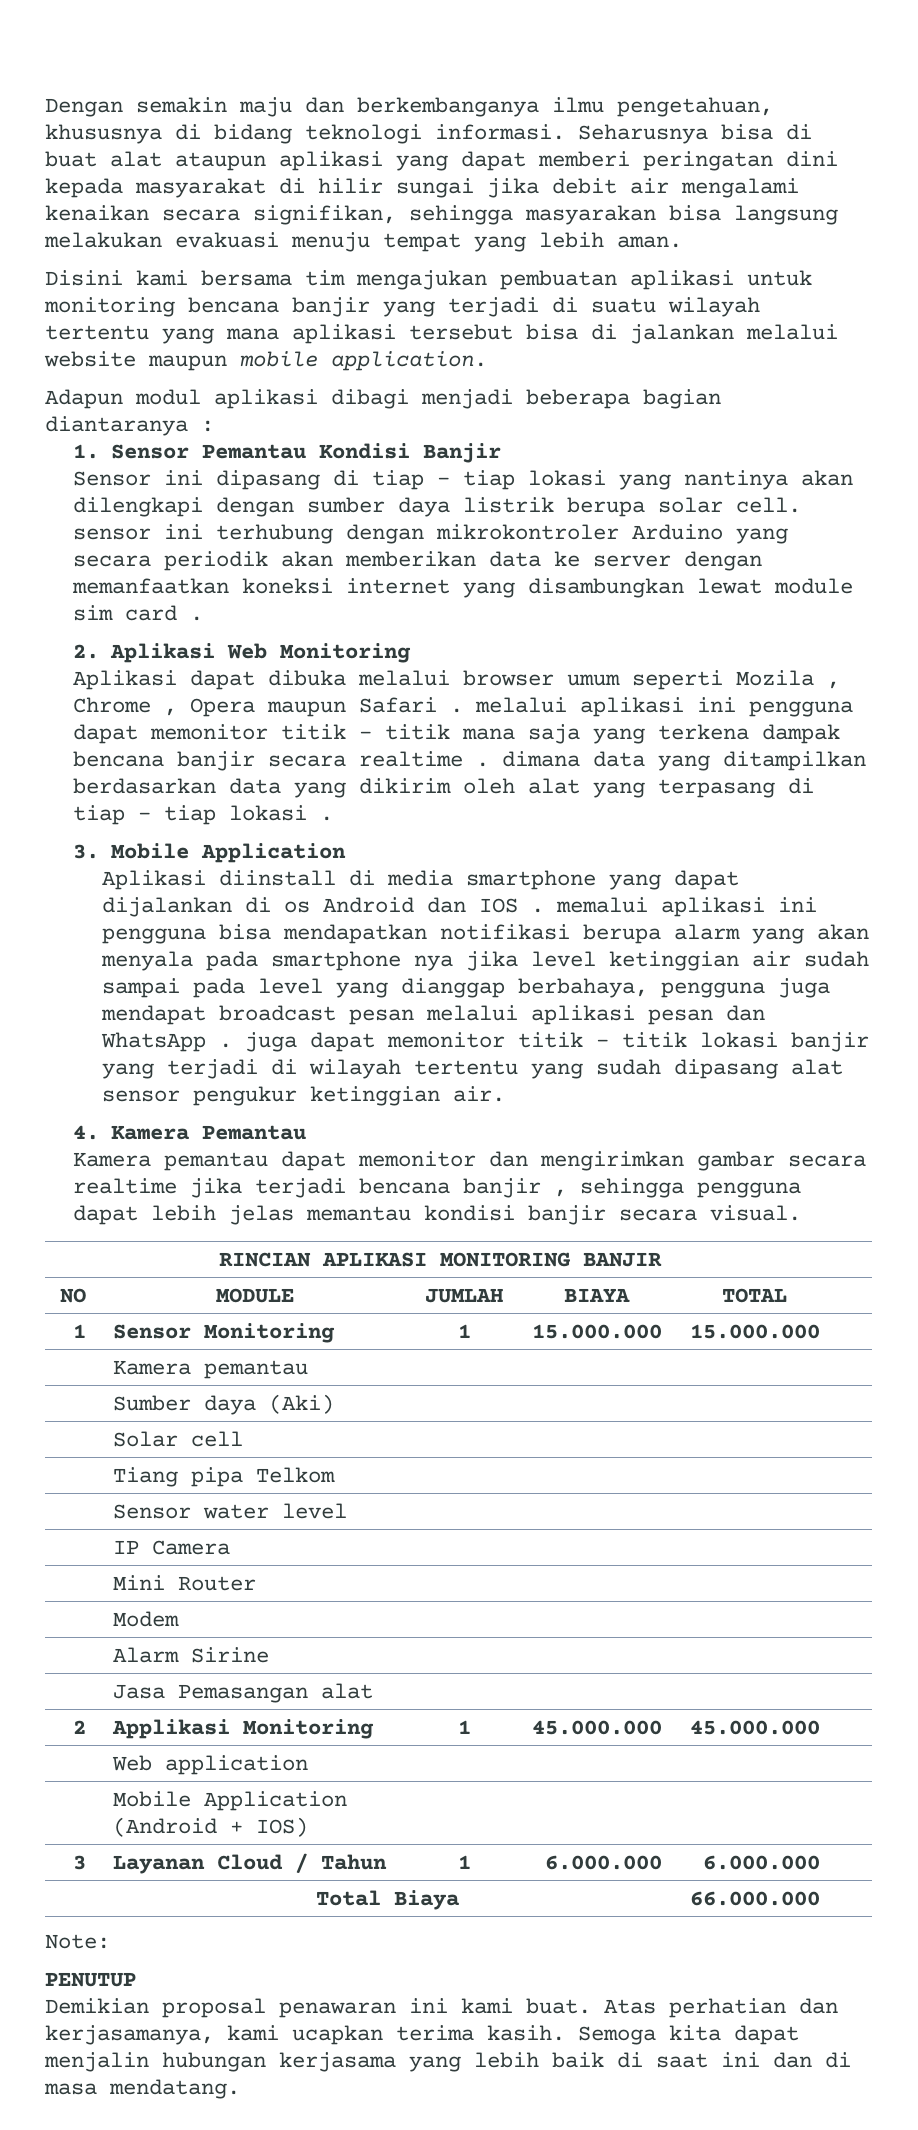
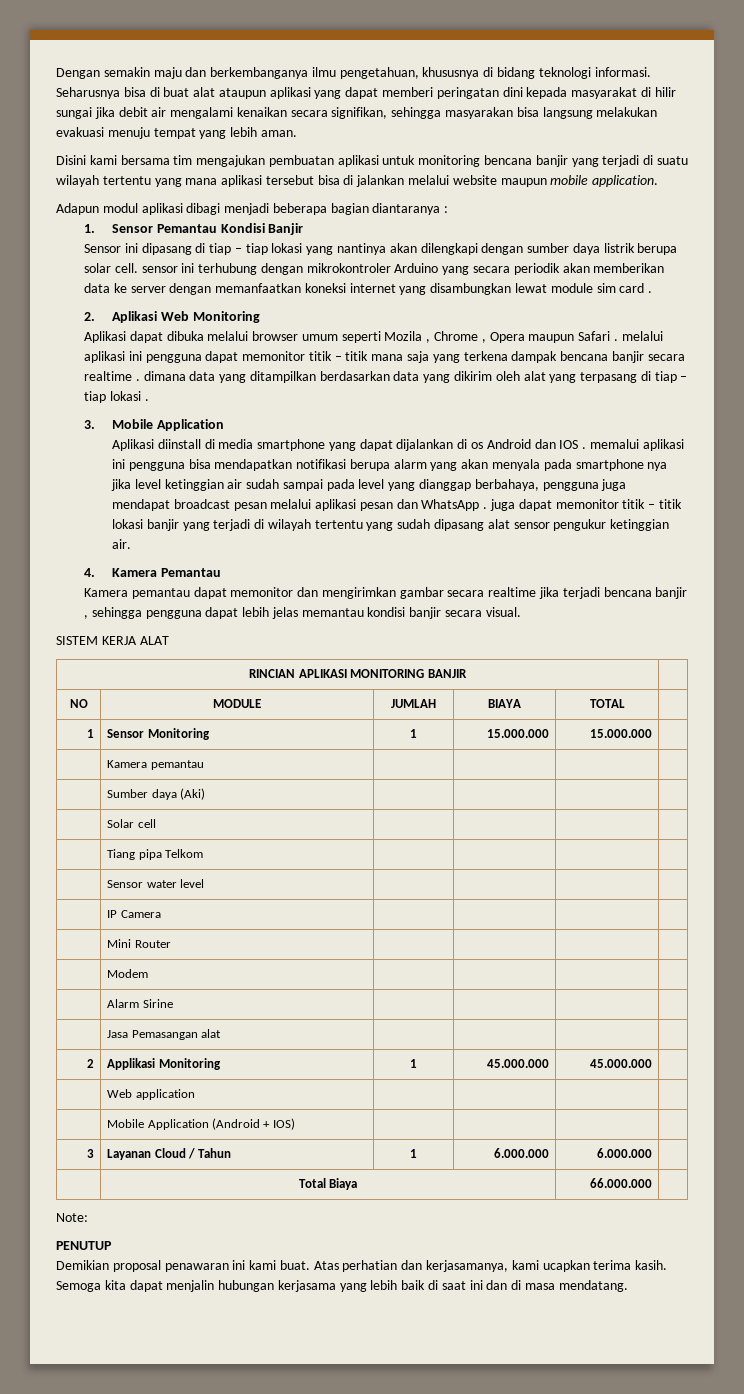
(802, 1213) none -> [56,636,169,645] // SISTEM KERJA ALAT

